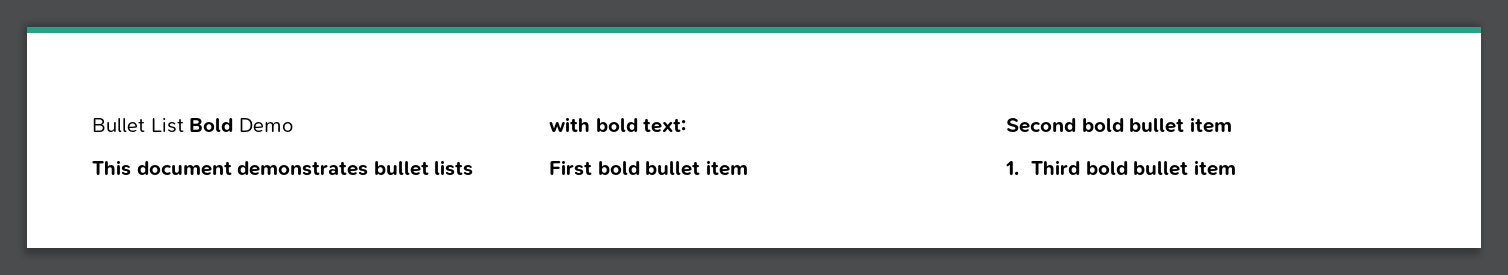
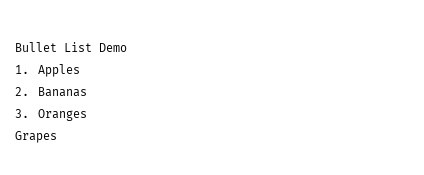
[189,118,234,132] Bold -> (92, 47) none
[92,160,474,176] [549,117,687,133] [549,160,748,176] [1006,117,1232,133] [1005,160,1236,176] This document demonstrates bullet lists with bold text: // First bold bullet item // Second bold bullet item // 1. Third bold bullet item -> [15,64,80,77] [15,87,87,97] [15,109,87,121] [15,131,57,143] 1. Apples // 2. Bananas // 3. Oranges // Grapes

